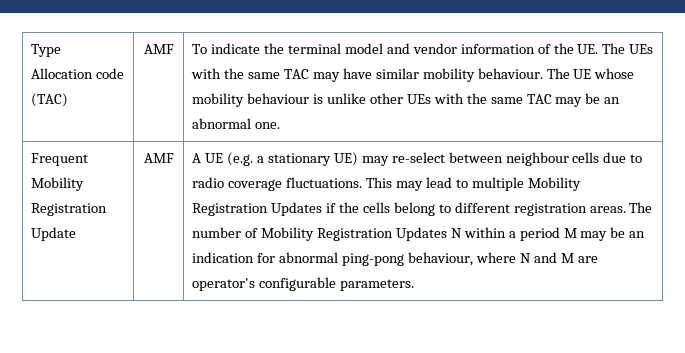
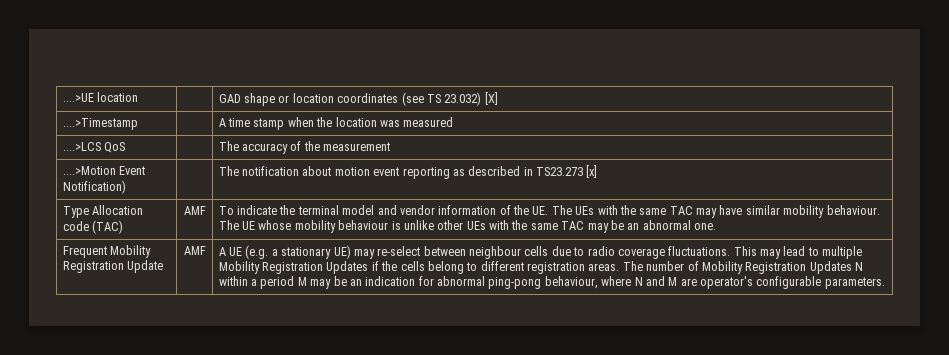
(31, 50) none -> [62,92,139,102] [218,92,498,106] [62,118,138,130] [218,117,454,130] [62,142,126,153] [218,141,391,154] [62,166,146,175] [62,180,126,194] [218,165,598,179] ....>UE location | | GAD shape or location coordinates (see TS 23.032) [X] // ....>Timestamp | | A time stamp when the location was measured // ....>LCS QoS | | The accuracy of the measurement // ....>Motion Event Notification) | | The notification about motion event reporting as described in TS23.273 [x] //

